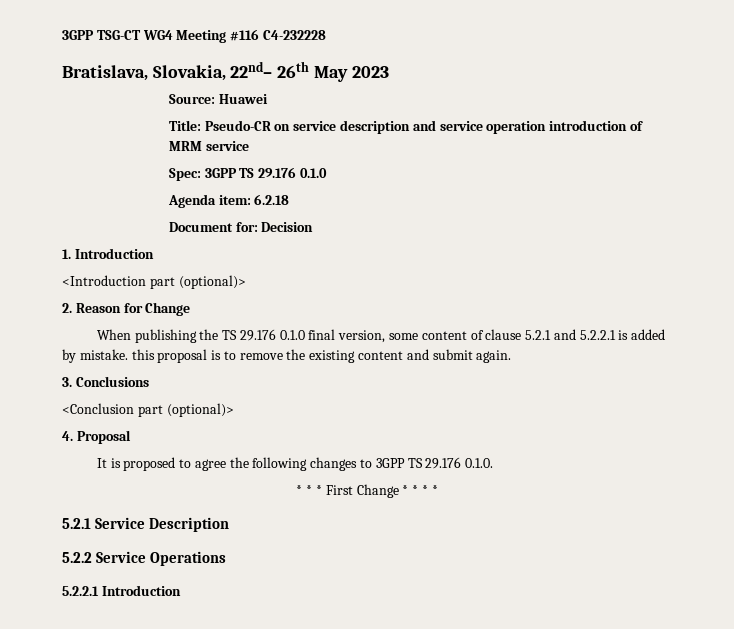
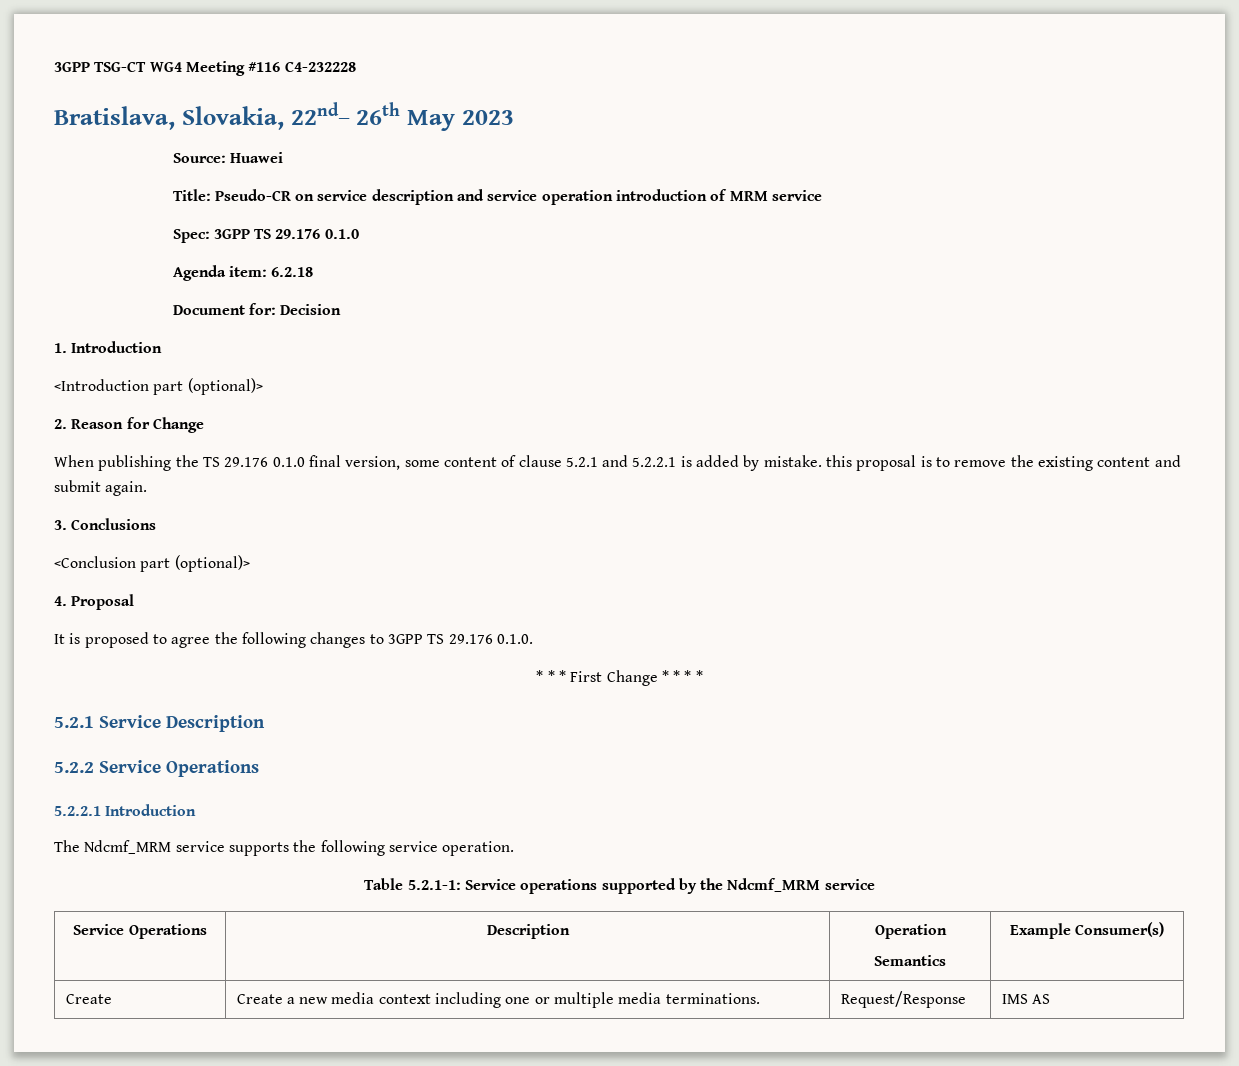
(181, 590) none -> [54,840,515,856] [364,878,875,894] [73,924,207,939] [486,924,570,939] [874,924,947,939] [874,955,946,966] [1009,922,1165,939] [65,994,112,1004] [236,992,760,1008] [840,991,966,1008] [1001,994,1050,1004] // The Ndcmf_MRM service supports the following service operation. // Table 5.2.1-1: Service operations supported by the Ndcmf_MRM service // Service Operations | Description | Operation // Semantics | Example Consumer(s) // Create | Create a new media context including one or multiple media terminations. | Request/Response | IMS AS

